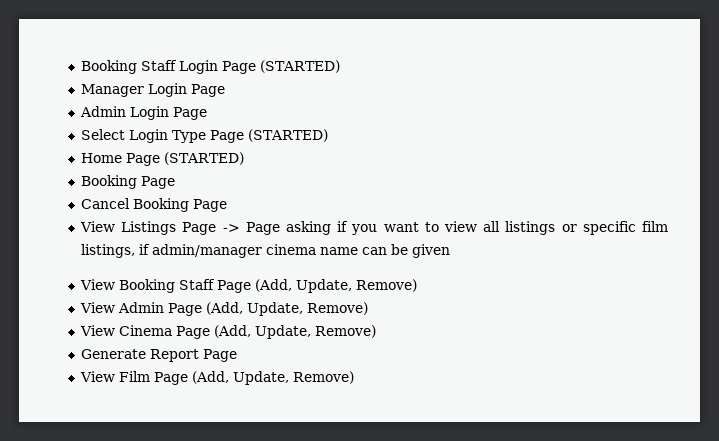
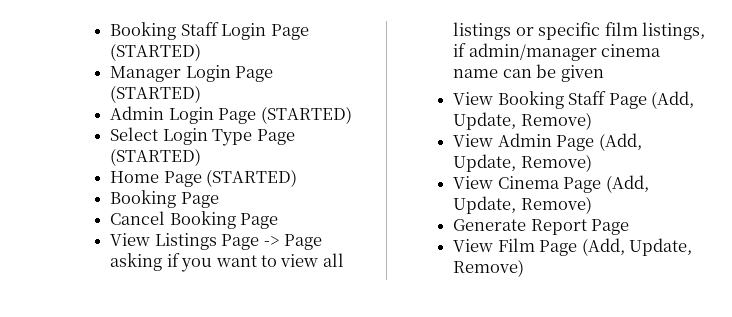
(226, 90) none -> [110,85,202,103] (STARTED)
(208, 113) none -> [260,106,352,124] (STARTED)

